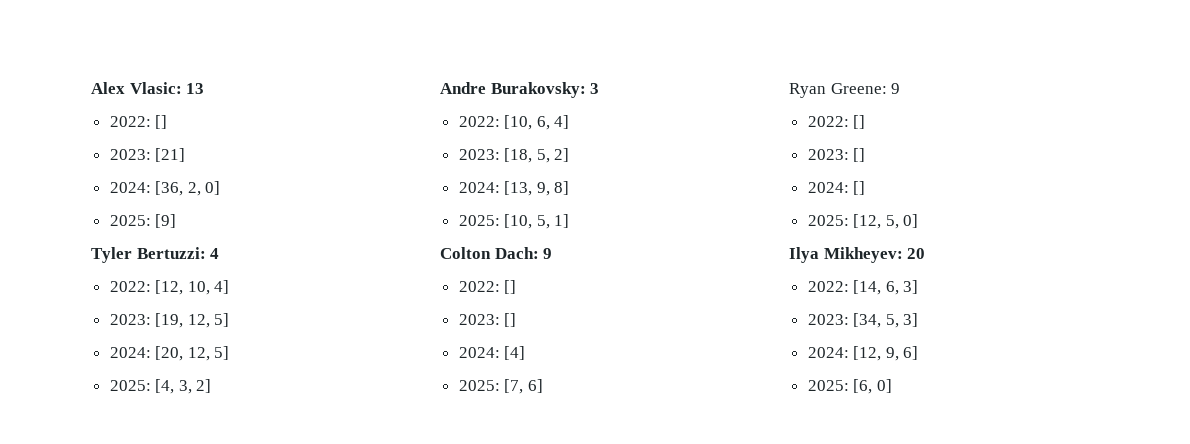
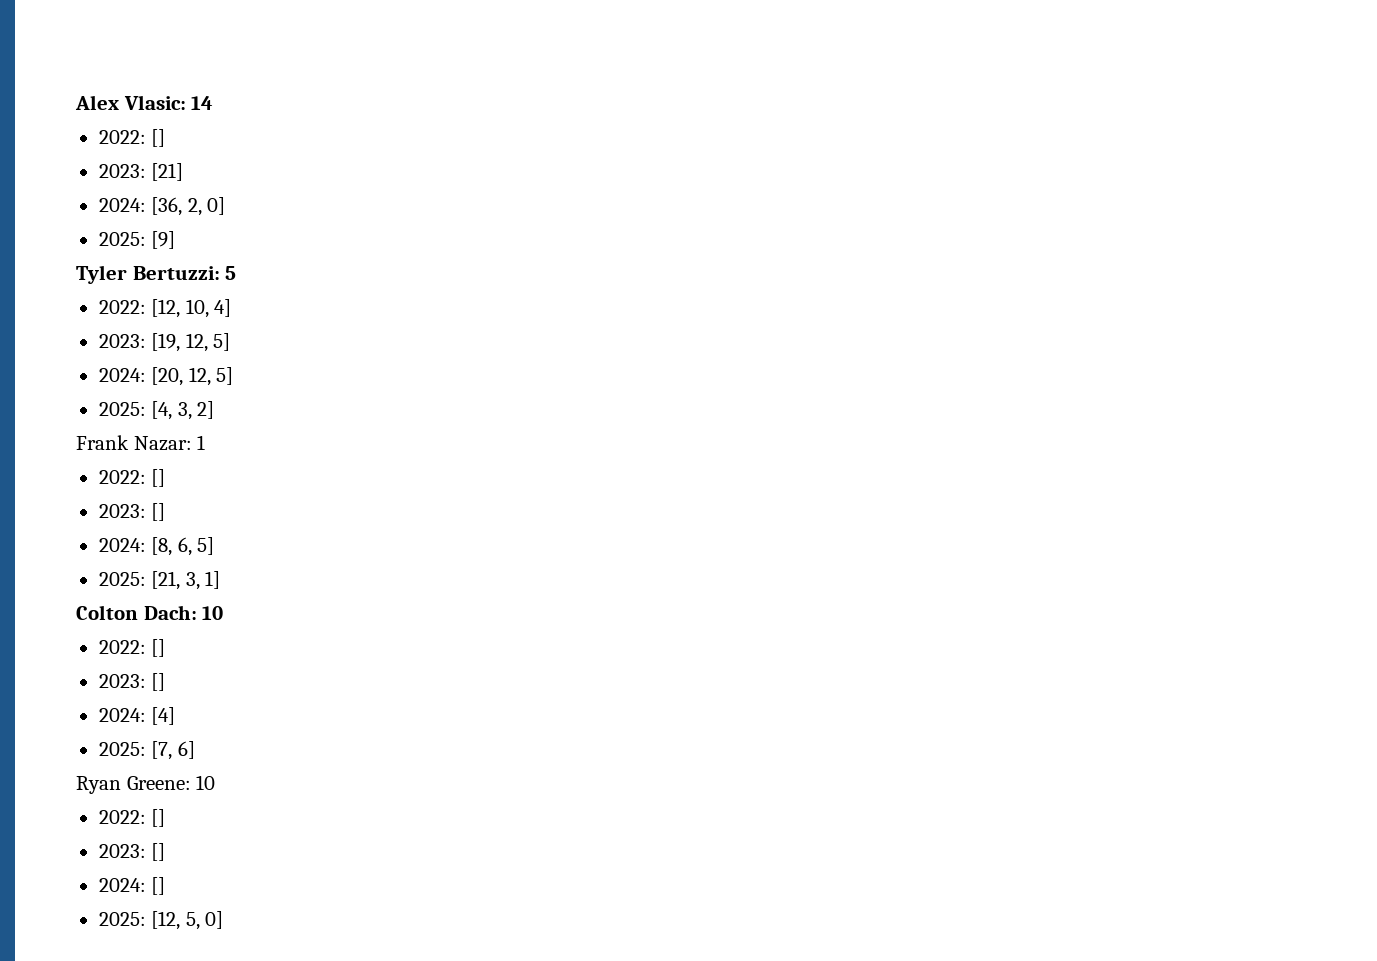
[186,83,205,94] 13 -> [191,96,214,110] 14
[210,248,220,259] 4 -> [225,266,237,280] 5
[440,82,600,98] [458,115,570,130] [458,148,570,163] [458,181,570,196] [458,214,550,229] Andre Burakovsky: 3 // 2022: [10, 6, 4] // 2023: [18, 5, 2] // 2024: [13, 9, 8] // 2025: [10, 5, -> [76,435,206,451] [98,469,166,487] [98,503,166,521] [98,537,215,556] [98,571,200,590] Frank Nazar: 1 // 2022: [] // 2023: [] // 2024: [8, 6, 5] // 2025: [21, 3,
[543,248,553,259] 9 -> [202,606,224,620] 10
[891,83,901,94] 9 -> [196,775,216,790] 10
[789,247,926,263] [807,280,919,295] [807,313,919,328] [807,346,919,361] [807,379,892,394] // Ilya Mikheyev: 20 // 2022: [14, 6, 3] // 2023: [34, 5, 3] // 2024: [12, 9, 6] // 2025: [6, 0] -> (224, 920) none

